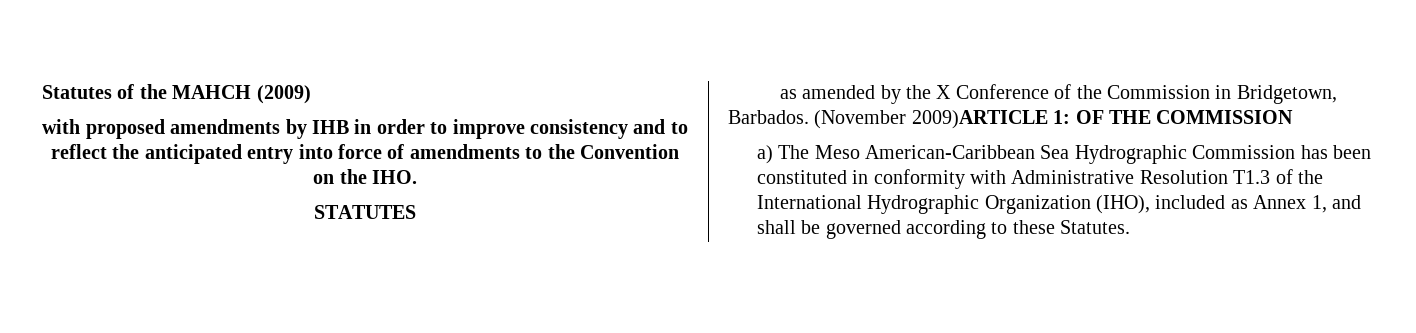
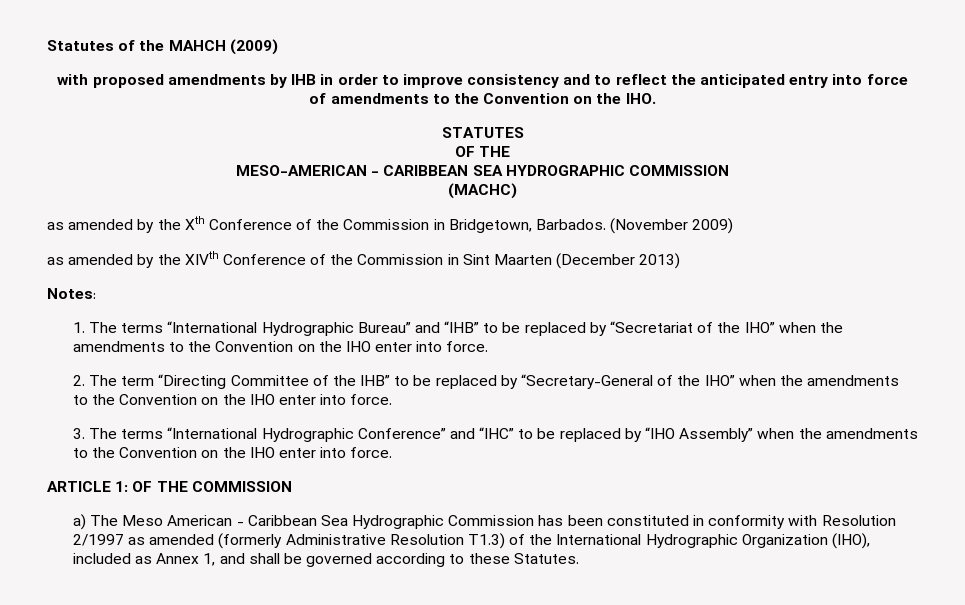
[779,85,952,104] // as amended by the X -> [454,146,511,157] [236,165,729,176] [448,183,517,199] [47,216,205,233] // OF THE // MESO-AMERICAN - CARIBBEAN SEA HYDROGRAPHIC COMMISSION // (MACHC) // as amended by the Xth
[911,110,1048,129] 2009)ARTICLE -> [692,218,734,234] [47,251,681,269] [47,288,96,299] [72,321,843,336] [72,341,489,352] [72,374,900,389] [72,394,393,405] [72,427,918,442] [72,447,393,458] [47,481,111,492] 2009) // as amended by the XIVth Conference of the Commission in Sint Maarten (December 2013) // Notes: // 1. The terms “International Hydrographic Bureau” and “IHB” to be replaced by “Secretariat of the IHO” when the amendments to the Convention on the IHO enter into force. // 2. The term “Directing Committee of the IHB” to be replaced by “Secretary-General of the IHO” when the amendments to the Convention on the IHO enter into force. // 3. The terms “International Hydrographic Conference” and “IHC” to be replaced by “IHO Assembly” when the amendments to the Convention on the IHO enter into force. // ARTICLE
[864,145,1035,159] American-Caribbean -> [167,515,317,526] American - Caribbean
(1006, 177) none -> [821,515,896,526] [72,533,283,549] Resolution 2/1997 as amended (formerly
[1233,170,1271,184] T1.3 -> [467,533,505,549] T1.3)

